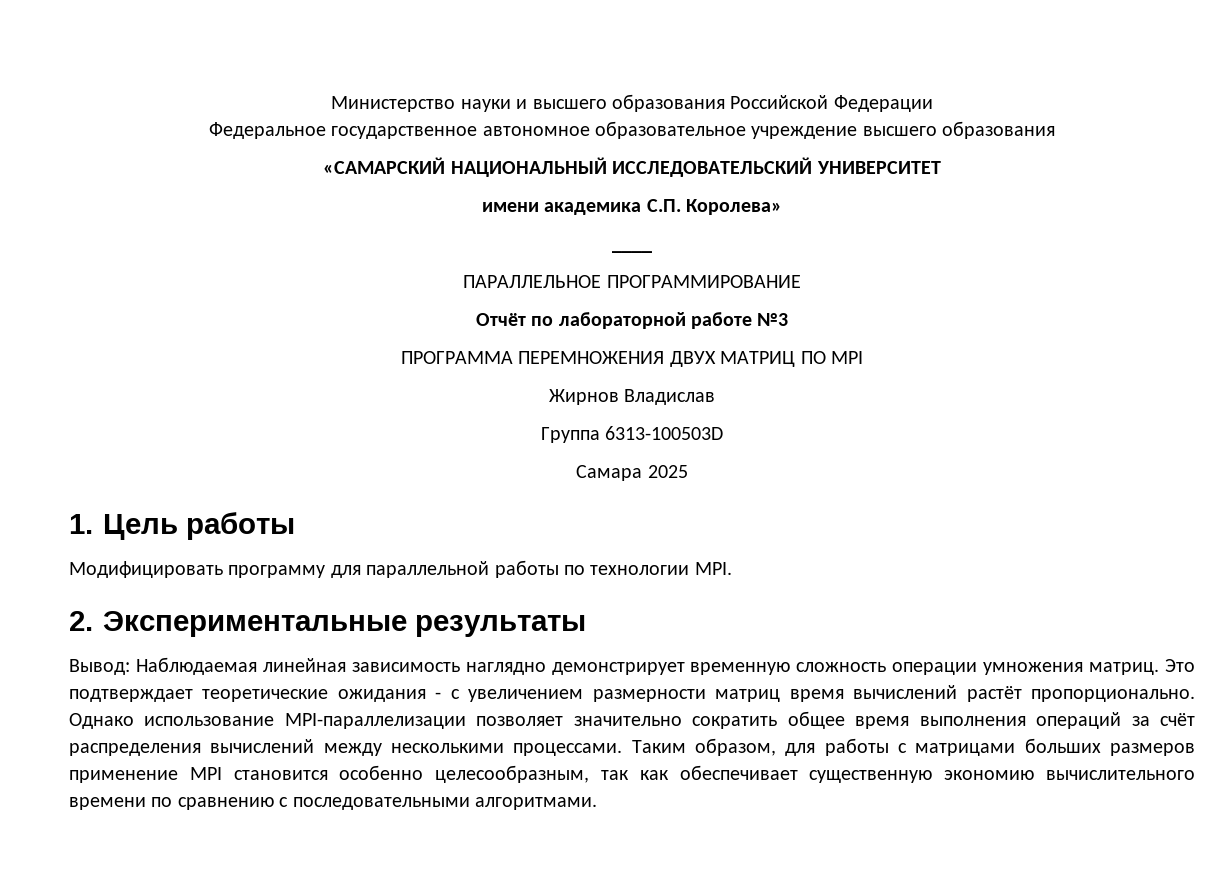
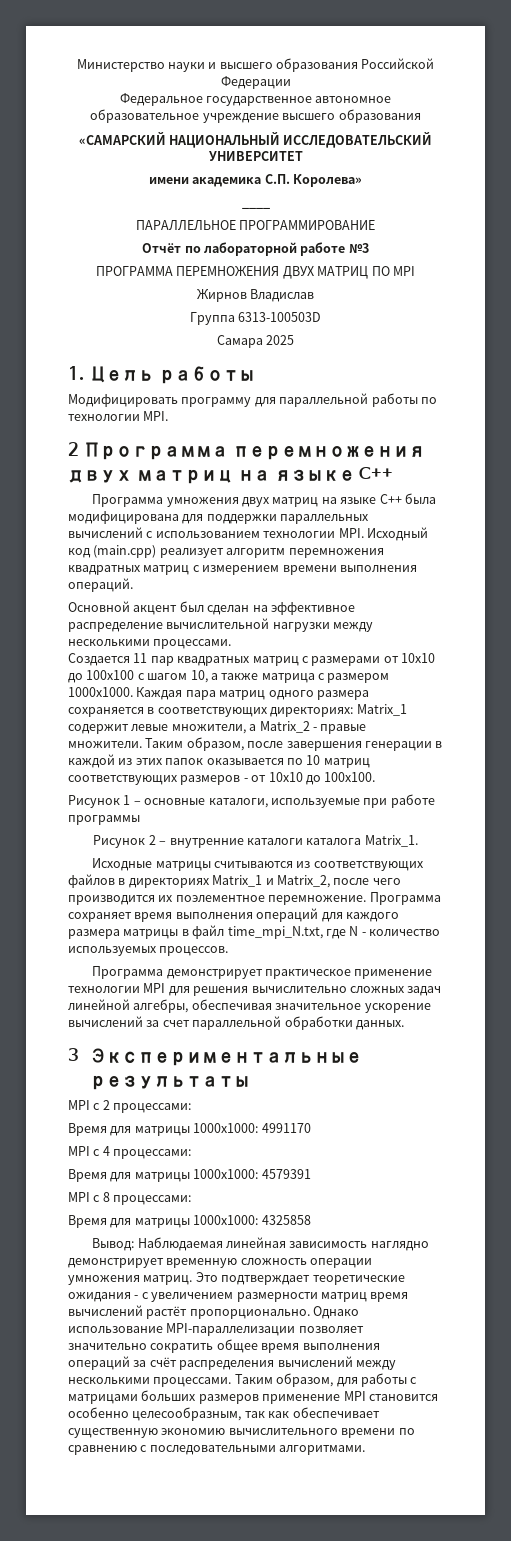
[69,611,586,637] 2. Экспериментальные результаты -> [68,442,425,460] [68,467,394,484] [92,493,436,507] [68,511,370,524] [68,527,428,541] [68,545,384,558] [68,565,417,575] [68,578,133,592] [68,601,355,615] [68,618,374,632] [68,639,232,649] [68,653,435,666] [68,670,390,683] [68,687,369,700] [68,704,407,717] [68,721,367,734] [68,737,443,751] [68,754,370,768] [68,772,376,785] [68,794,435,808] [68,815,140,825] [93,835,418,848] [92,858,424,871] [68,874,401,888] [68,892,441,905] [68,908,399,922] [68,925,440,939] [68,946,229,956] [92,966,433,979] [68,983,442,996] [68,999,431,1013] [68,1016,404,1030] [68,1048,363,1066] [90,1075,251,1090] [68,1100,192,1113] [68,1123,311,1136] [68,1146,192,1159] [68,1169,311,1182] [68,1192,192,1205] [68,1215,311,1228] 2 Программа перемножения двух матриц на языке C++ // Программа умножения двух матриц на языке C++ была модифицирована для поддержки параллельных вычислений с использованием технологии MPI. Исходный код (main.cpp) реализует алгоритм перемножения квадратных матриц с измерением времени выполнения операций. // Основной акцент был сделан на эффективное распределение вычислительной нагрузки между несколькими процессами. // Создается 11 пар квадратных матриц с размерами от 10x10 до 100x100 с шагом 10, а также матрица с размером 1000x1000. Каждая пара матриц одного размера сохраняется в соответствующих директориях: Matrix_1 содержит левые множители, а Matrix_2 - правые множители. Таким образом, после завершения генерации в каждой из этих папок оказывается по 10 матриц соответствующих размеров - от 10x10 до 100x100. // Рисунок 1 – основные каталоги, используемые при работе программы // Рисунок 2 – внутренние каталоги каталога Matrix_1. // Исходные матрицы считываются из соответствующих файлов в директориях Matrix_1 и Matrix_2, после чего производится их поэлементное перемножение. Программа сохраняет время выполнения операций для каждого размера матрицы в файл time_mpi_N.txt, где N - количество используемых процессов. // Программа демонстрирует практическое применение технологии MPI для решения вычислительно сложных задач линейной алгебры, обеспечивая значительное ускорение вычислений за счет параллельной обработки данных. // 3 Экспериментальные результаты // MPI с 2 процессами: // Время для матрицы 1000x1000: 4991170 // MPI с 4 процессами: // Время для матрицы 1000x1000: 4579391 // MPI с 8 процессами: // Время для матрицы 1000x1000: 4325858

